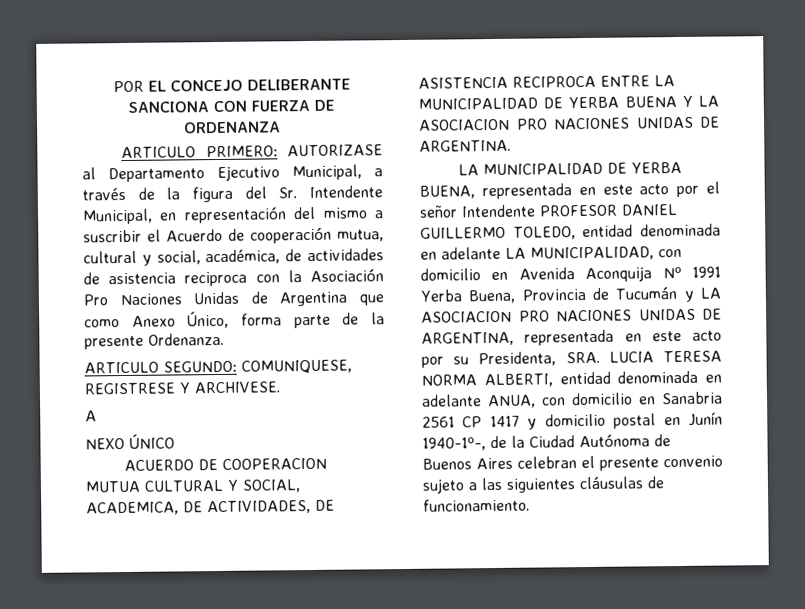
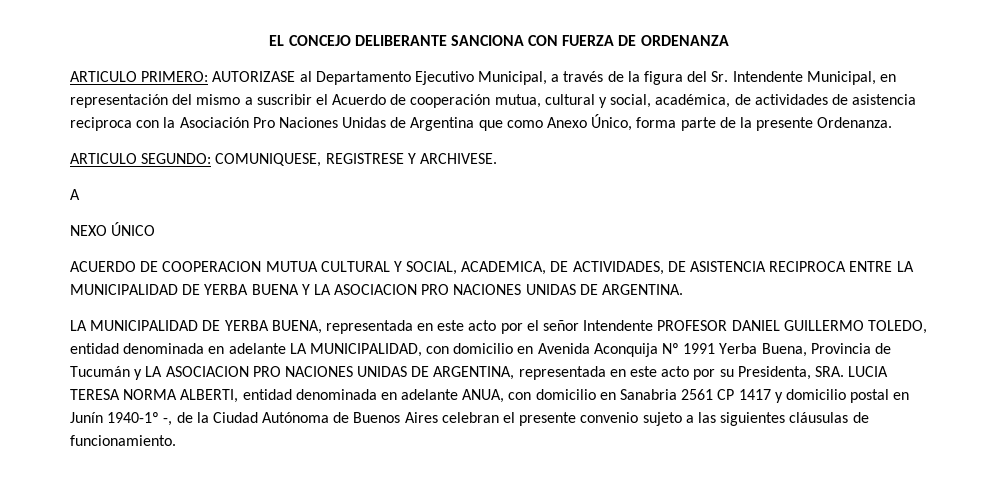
[112,80,144,93] POR -> (269, 40) none
[422,437,486,451] 1940-1º-, -> [107,412,173,426] 1940-1º -,

